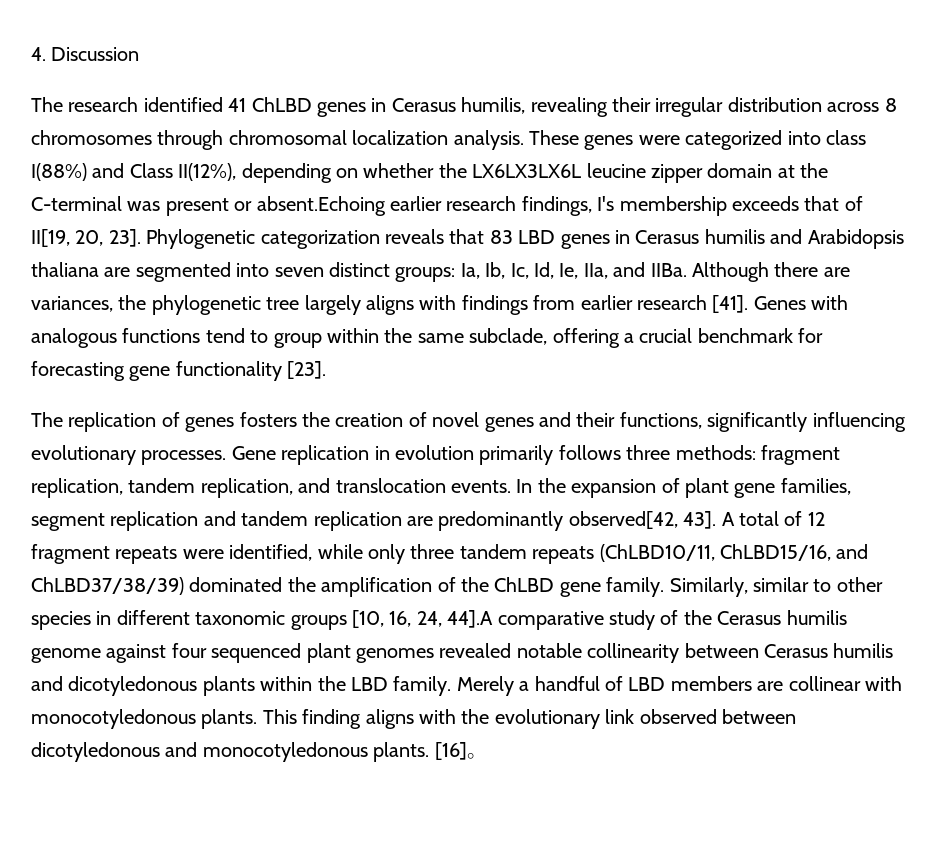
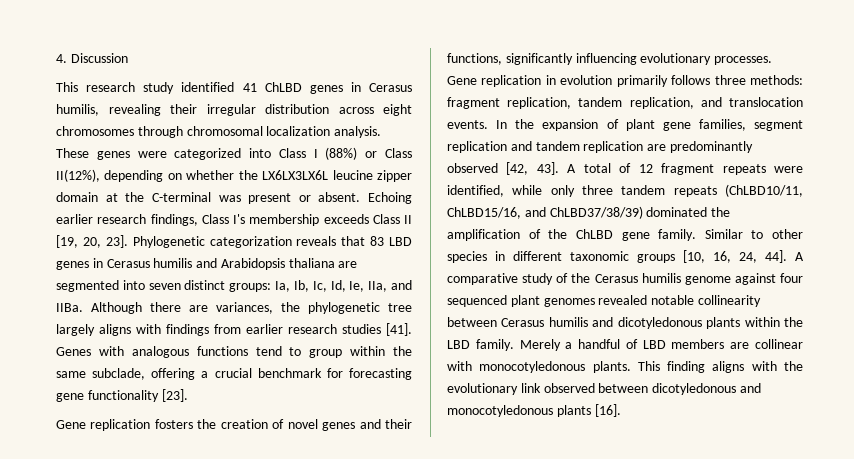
[31,97,139,112] The research -> [56,82,175,94] This research study
[884,98,897,112] 8 -> [383,104,412,116] eight
[825,130,866,145] [31,163,125,181] class I(88%) and -> [278,147,378,160] Class I (88%) or
[256,196,386,216] absent.Echoing -> [318,192,412,204] absent. Echoing
(592, 206) none -> [201,214,229,224] Class
[804,196,863,211] [31,229,70,247] that of II[19, -> [372,214,412,224] [56,235,78,248] Class II [19,
(707, 302) none -> [342,324,381,334] studies
[31,412,235,432] The replication of genes -> [56,419,151,431] Gene replication
[568,511,678,529] observed[42, -> [447,162,529,175] observed [42,
[669,577,809,597] Similarly, similar -> [704,229,743,239] Similar
[447,610,494,628] 44].A -> [765,250,804,263] 44]. A
[373,742,487,762] plants. [16]。 -> [556,404,621,417] plants [16].

